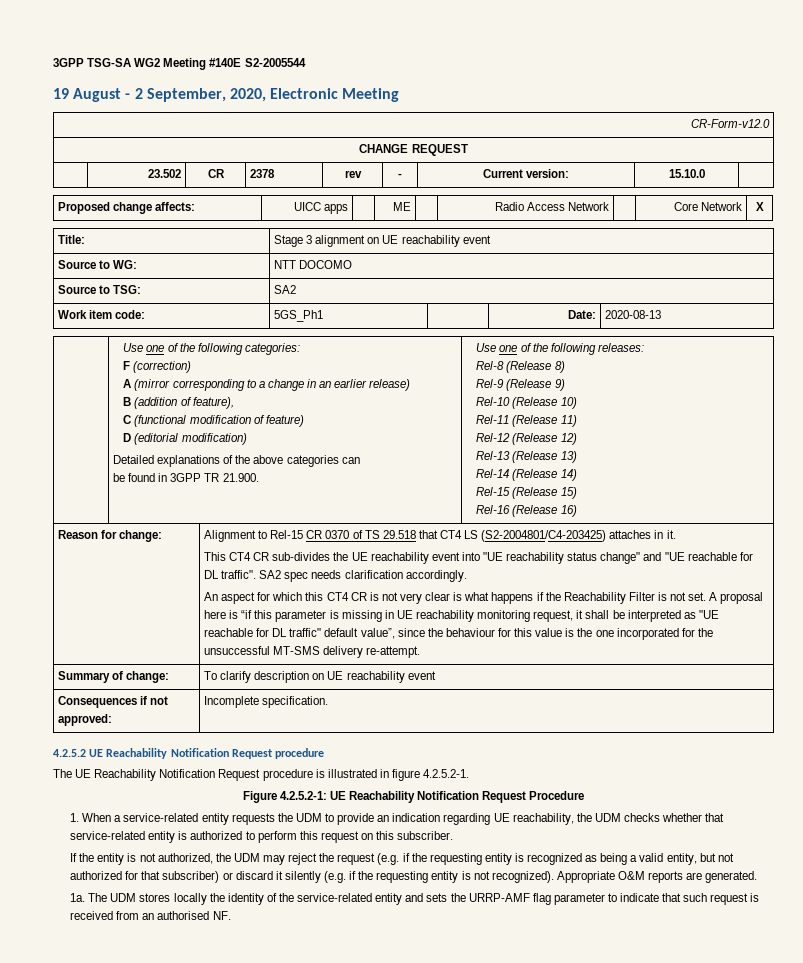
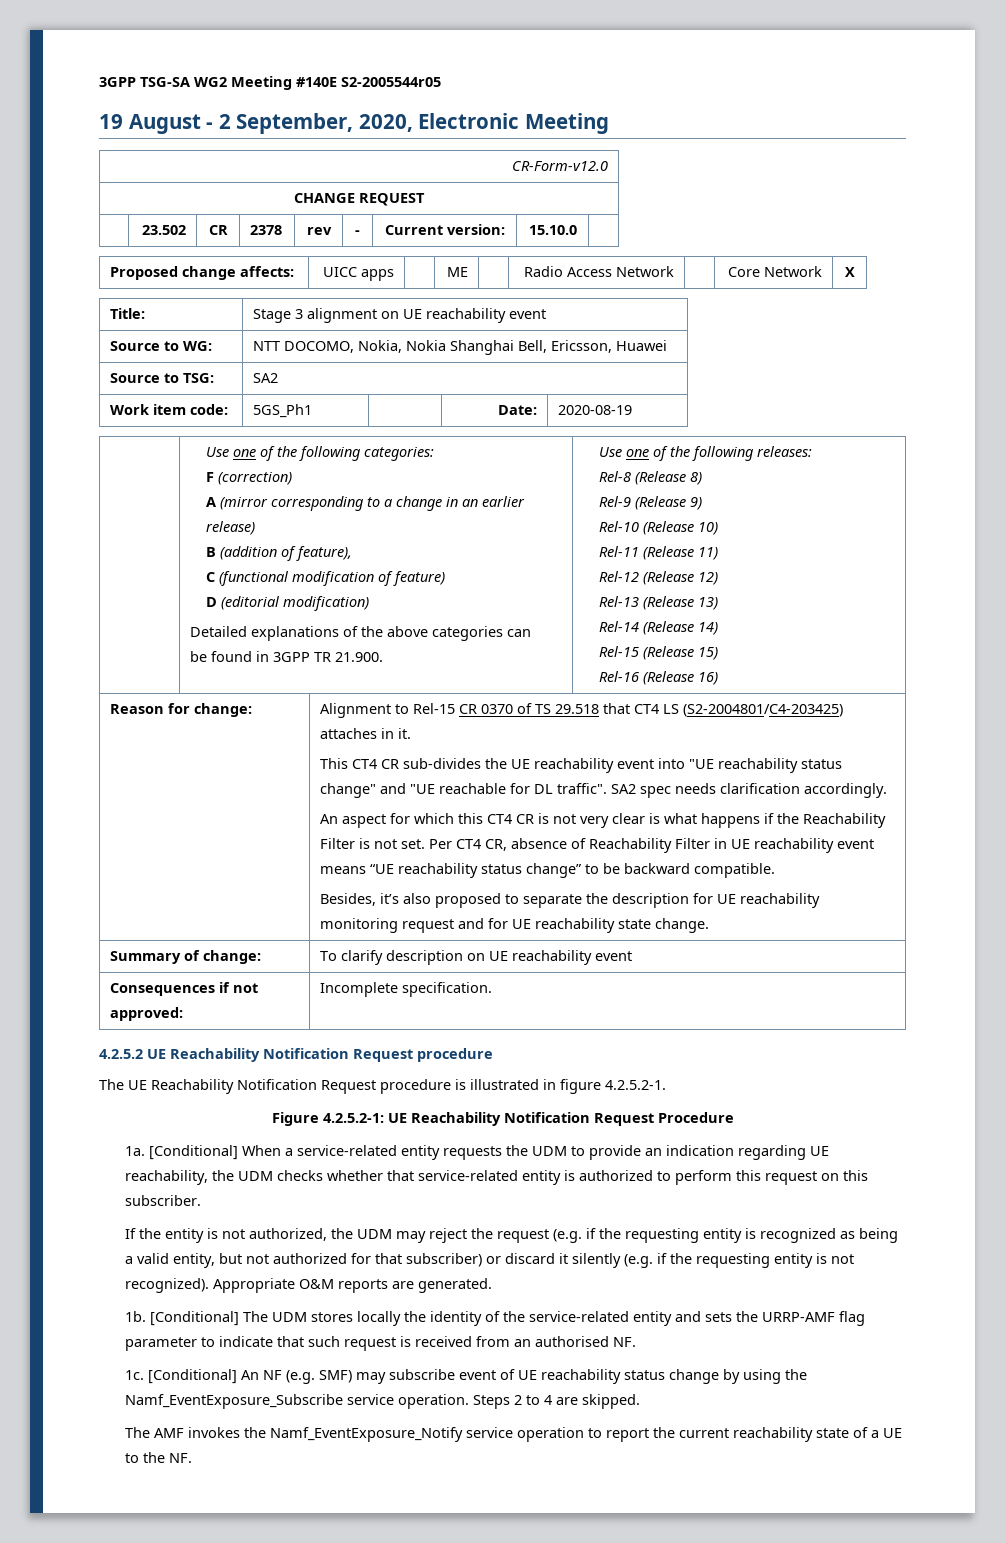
[244,58,306,67] S2-2005544 -> [341,77,441,87] S2-2005544r05
[299,260,353,269] DOCOMO -> [284,340,668,355] DOCOMO, Nokia, Nokia Shanghai Bell, Ericsson, Huawei
[605,310,662,319] 2020-08-13 -> [558,405,633,415] 2020-08-19
[709,592,764,604] [204,610,719,622] [204,628,713,640] [204,646,421,658] A proposal here is “if this parameter is missing in UE reachability monitoring request, it shall be interpreted as "UE reachable for DL traffic" default value”, since the behaviour for this value is the one incorporated for the unsuccessful MT-SMS delivery re-attempt. -> [429,838,875,853] [320,863,776,878] [320,893,821,908] [320,918,710,933] Per CT4 CR, absence of Reachability Filter in UE reachability event means “UE reachability status change” to be backward compatible. // Besides, it’s also proposed to separate the description for UE reachability monitoring request and for UE reachability state change.
[70,813,80,822] 1. -> [125,1145,239,1160] 1a. [Conditional]
[70,893,86,902] 1a. -> [125,1311,240,1326] 1b. [Conditional]
(231, 915) none -> [125,1369,808,1384] [125,1394,641,1409] [125,1427,903,1442] [125,1452,193,1463] // 1c. [Conditional] An NF (e.g. SMF) may subscribe event of UE reachability status change by using the Namf_EventExposure_Subscribe service operation. Steps 2 to 4 are skipped. // The AMF invokes the Namf_EventExposure_Notify service operation to report the current reachability state of a UE to the NF.

